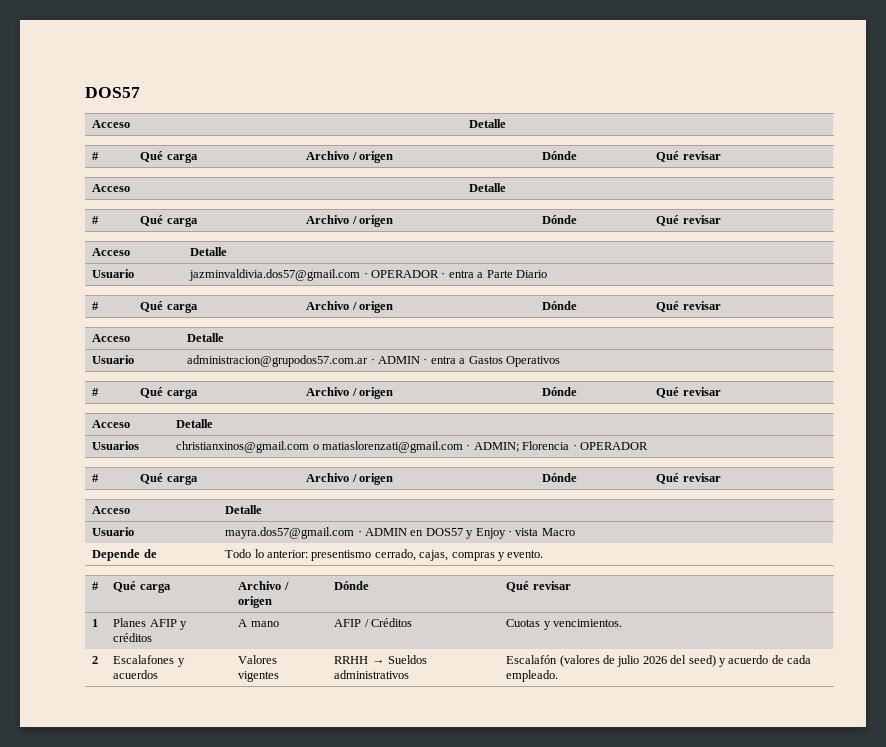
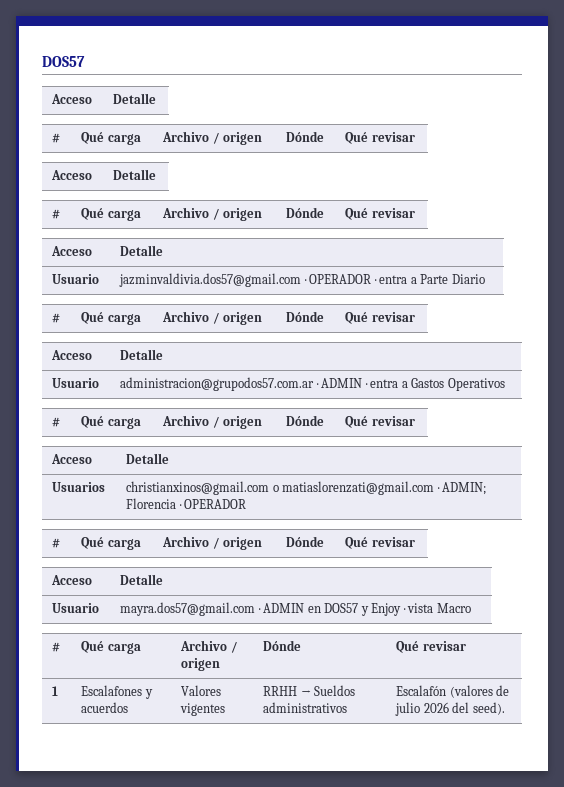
[92,549,157,561] [225,549,544,561] // Depende de | Todo lo anterior: presentismo cerrado, cajas, compras y evento. -> (471, 608) none
[113,618,188,630] [113,633,153,642] [238,619,279,627] [334,618,413,627] [506,619,623,630] [92,656,99,664] | Planes AFIP y créditos | A mano | AFIP / Créditos | Cuotas y vencimientos. // 2 -> (59, 691) none
[688,655,812,667] [506,670,559,682] seed) y acuerdo de cada empleado. -> [472,702,505,715] seed).

